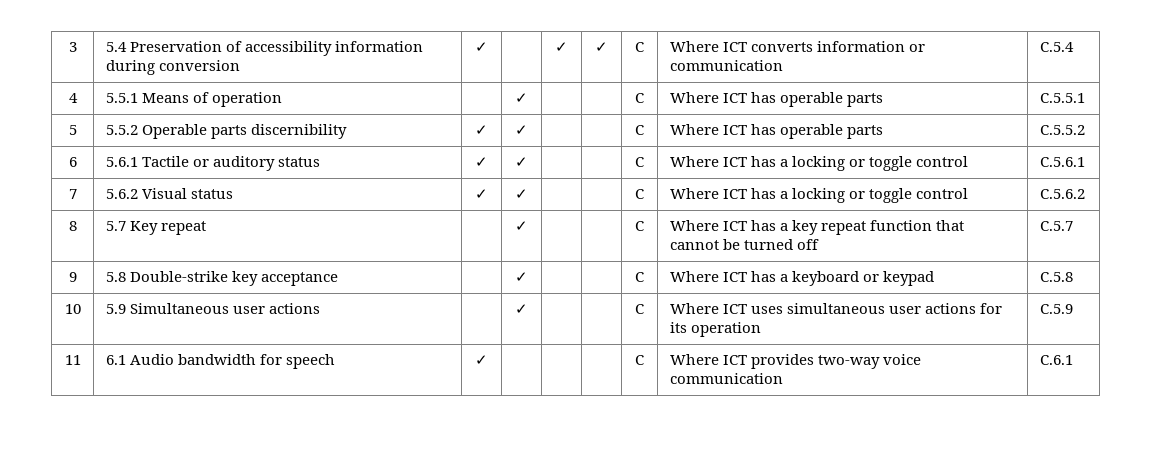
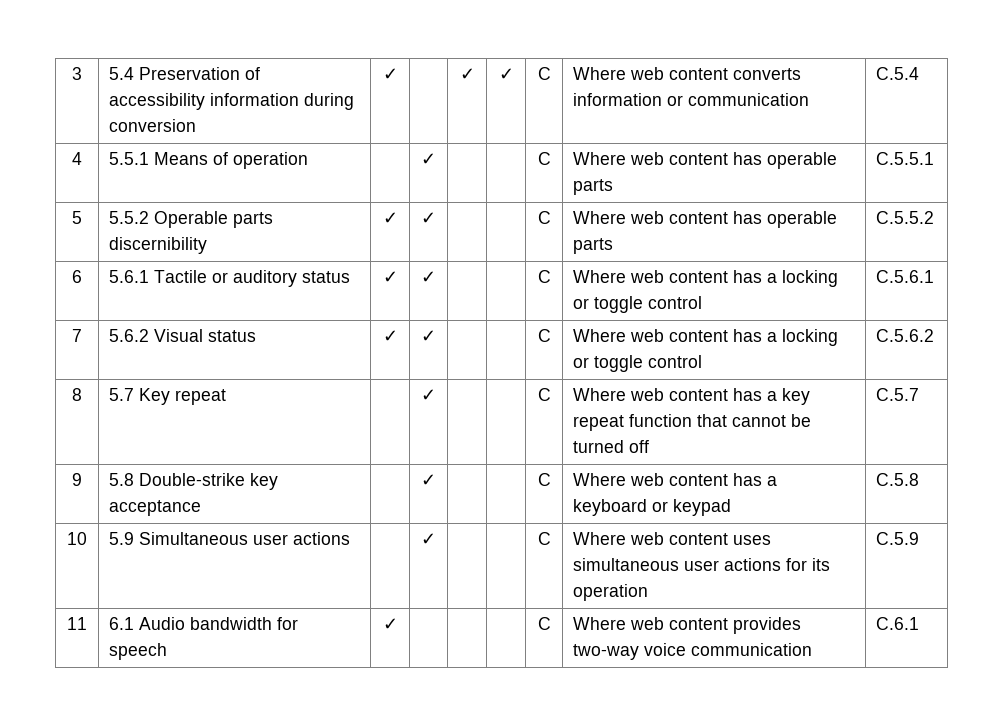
[722,42,747,52] ICT -> [630,67,729,80] web content
[722,93,747,103] ICT -> [630,152,729,165] web content
[722,125,747,135] ICT -> [630,211,729,224] web content
[722,157,747,167] ICT -> [630,270,729,283] web content
[722,189,747,199] ICT -> [630,329,729,342] web content
[722,221,747,231] ICT -> [630,388,729,401] web content
[722,272,747,282] ICT -> [630,473,729,486] web content
[722,304,747,314] ICT -> [630,532,729,545] web content
[722,355,747,365] ICT -> [630,617,729,630] web content

